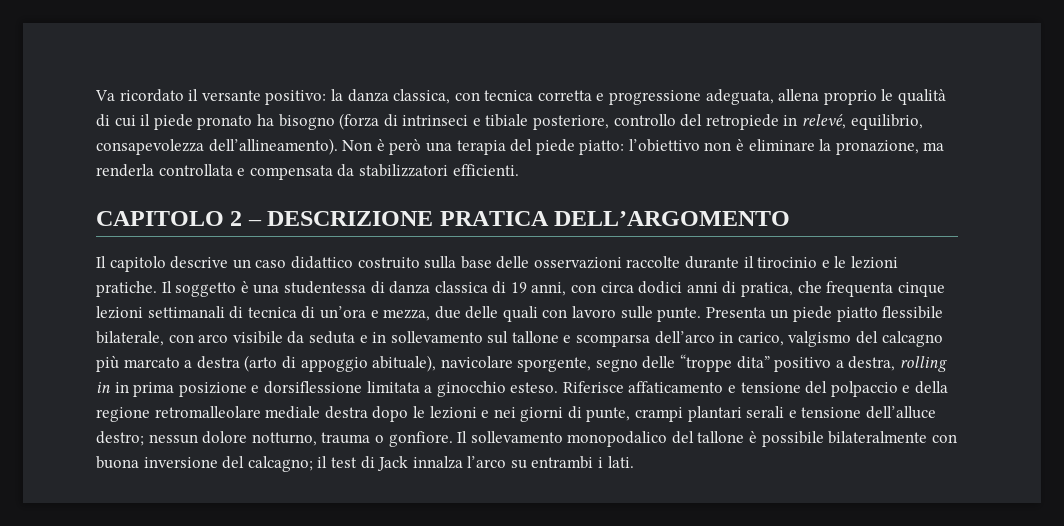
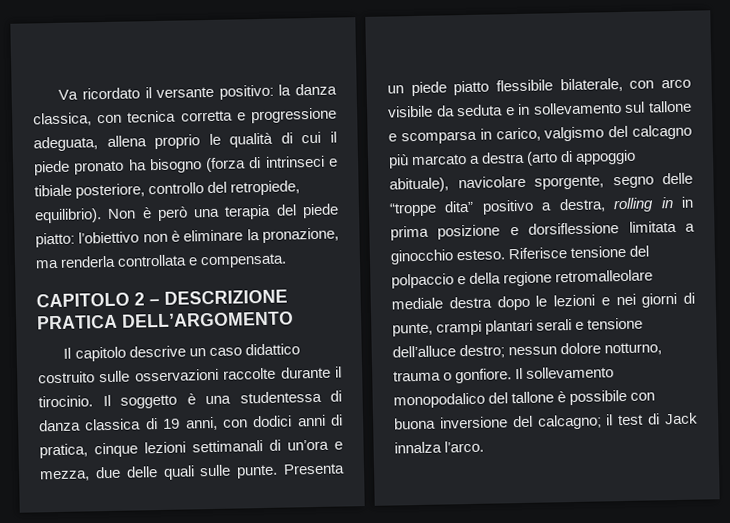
[705,114,923,130] [96,138,338,155] retropiede in relevé, equilibrio, consapevolezza dell’allineamento). -> [230,180,301,196] [34,208,102,224] retropiede, equilibrio).
[249,164,519,180] compensata da stabilizzatori efficienti. -> [200,253,288,269] compensata.
[424,256,530,269] sulla base delle -> [99,370,131,383] sulle
[757,256,899,269] [96,281,157,297] tirocinio e le lezioni pratiche. -> [38,395,93,408] tirocinio.
[600,282,634,293] circa -> (248, 423) none
[797,281,894,297] che frequenta -> (88, 451) none
[247,306,316,319] tecnica di -> (281, 445) none
[542,306,617,318] con lavoro -> (195, 472) none
[654,331,715,344] dell’arco -> (477, 137) none
[628,381,737,393] affaticamento e -> (568, 253) none
[828,431,928,444] bilateralmente -> (628, 397) none
[467,456,634,469] l’arco su entrambi i lati. -> [444,440,485,453] l’arco.

